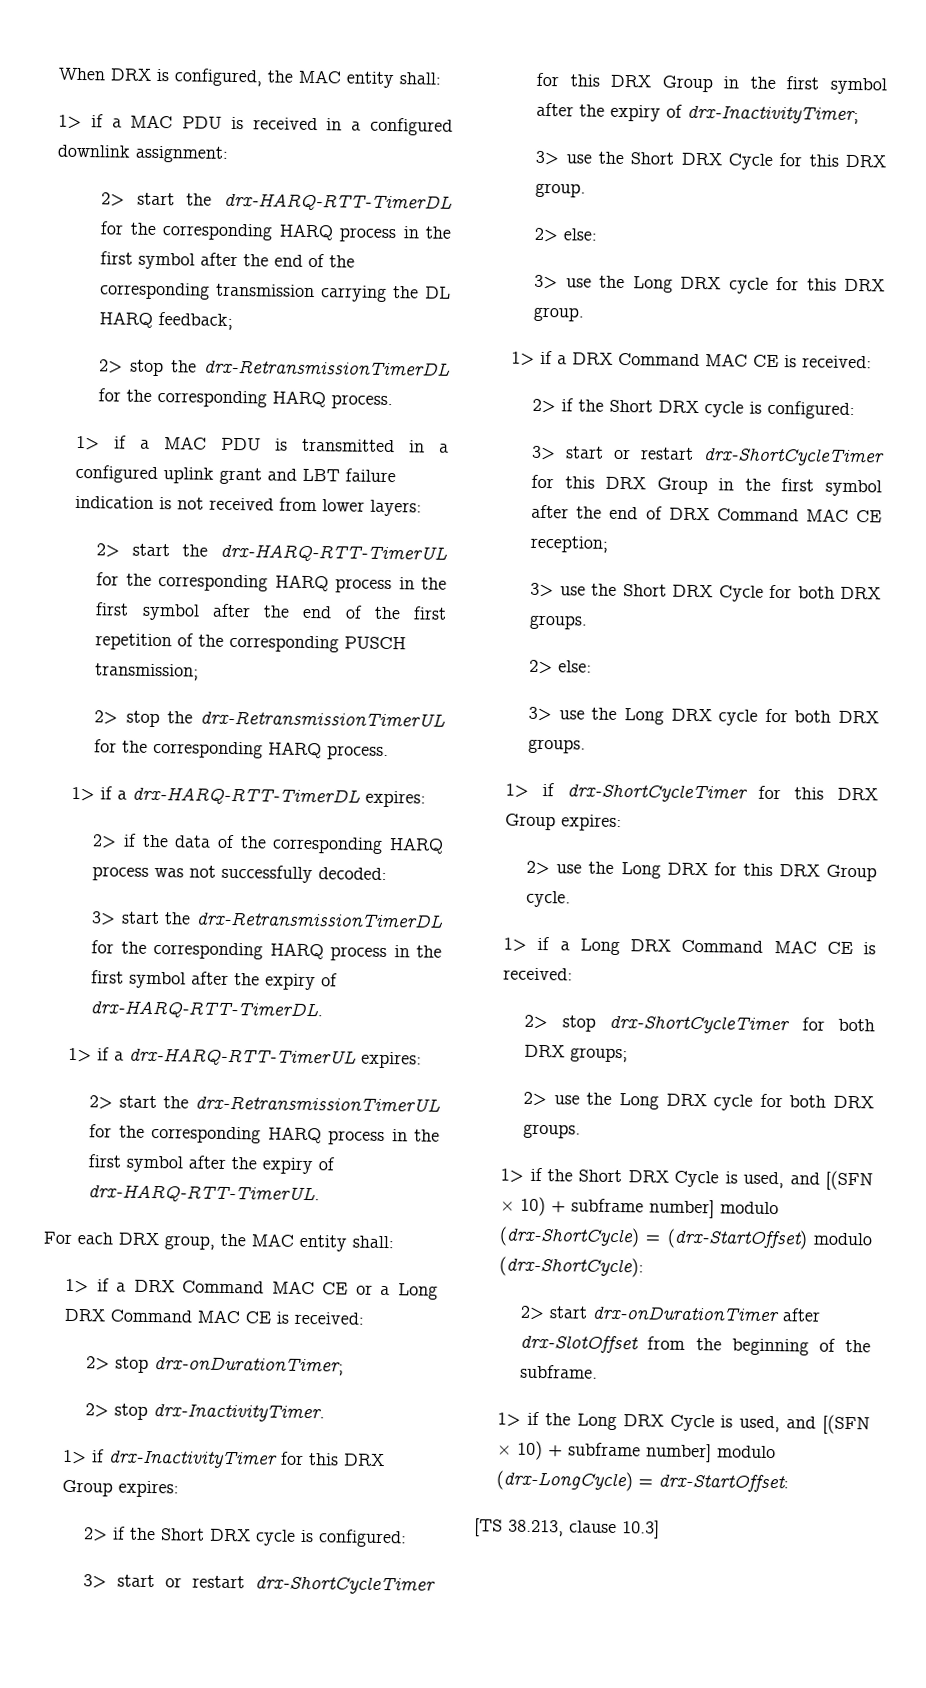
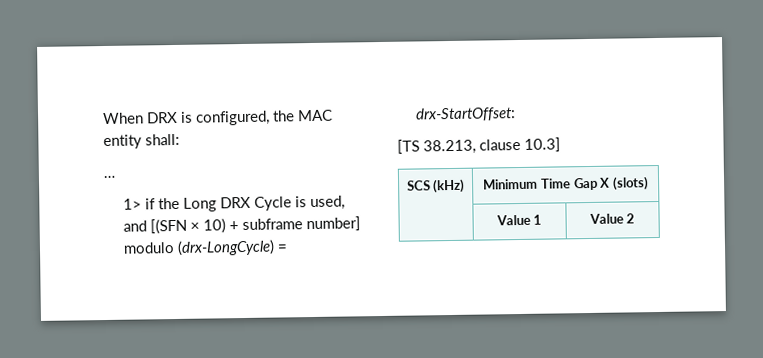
[58,114,453,136] [57,144,228,163] [101,192,453,212] [100,221,451,243] [100,251,356,270] [100,282,452,302] [99,311,234,330] [99,359,451,377] [98,388,394,410] [76,435,449,453] [75,464,397,485] [75,495,423,517] [96,543,448,563] [96,572,447,594] [95,602,448,621] [95,633,407,653] [95,663,200,681] [94,710,446,728] [94,739,390,761] [71,786,427,808] [92,833,445,854] [92,864,388,884] [91,911,444,929] [91,940,442,962] [91,970,339,991] [90,1000,324,1020] [68,1047,423,1069] [89,1095,441,1113] [89,1124,440,1146] [88,1154,336,1175] [88,1184,321,1204] [43,1231,394,1252] [65,1278,438,1300] [64,1308,365,1325] [86,1356,345,1376] [85,1403,326,1423] [62,1449,386,1469] [62,1479,180,1498] [83,1526,408,1548] [83,1574,437,1595] [536,72,887,95] [536,102,860,125] [535,150,886,170] [535,182,587,198] [534,227,598,243] [534,274,885,294] [533,306,585,322] [511,350,873,369] [532,398,856,420] [531,445,885,467] [531,474,882,497] [531,504,882,523] [530,535,609,553] [530,582,881,602] [529,614,588,630] [529,659,593,675] [528,706,879,726] [528,738,587,754] [505,783,878,803] [505,813,623,832] [526,860,877,882] [526,890,572,908] [503,936,876,956] [503,967,574,981] [524,1014,875,1035] [524,1044,629,1063] [523,1091,874,1111] [523,1123,582,1139] [500,1167,873,1191] [500,1196,780,1219] [499,1226,873,1250] [499,1256,645,1278] [520,1305,822,1323] [520,1334,871,1356] [520,1364,599,1379] 1> if a MAC PDU is received in a configured downlink assignment: // 2> start the drx-HARQ-RTT-TimerDL for the corresponding HARQ process in the first symbol after the end of the corresponding transmission carrying the DL HARQ feedback; // 2> stop the drx-RetransmissionTimerDL for the corresponding HARQ process. // 1> if a MAC PDU is transmitted in a configured uplink grant and LBT failure indication is not received from lower layers: // 2> start the drx-HARQ-RTT-TimerUL for the corresponding HARQ process in the first symbol after the end of the first repetition of the corresponding PUSCH transmission; // 2> stop the drx-RetransmissionTimerUL for the corresponding HARQ process. // 1> if a drx-HARQ-RTT-TimerDL expires: // 2> if the data of the corresponding HARQ process was not successfully decoded: // 3> start the drx-RetransmissionTimerDL for the corresponding HARQ process in the first symbol after the expiry of drx-HARQ-RTT-TimerDL. // 1> if a drx-HARQ-RTT-TimerUL expires: // 2> start the drx-RetransmissionTimerUL for the corresponding HARQ process in the first symbol after the expiry of drx-HARQ-RTT-TimerUL. // For each DRX group, the MAC entity shall: // 1> if a DRX Command MAC CE or a Long DRX Command MAC CE is received: // 2> stop drx-onDurationTimer; // 2> stop drx-InactivityTimer. // 1> if drx-InactivityTimer for this DRX Group expires: // 2> if the Short DRX cycle is configured: // 3> start or restart drx-ShortCycleTimer for this DRX Group in the first symbol after the expiry of drx-InactivityTimer; // 3> use the Short DRX Cycle for this DRX group. // 2> else: // 3> use the Long DRX cycle for this DRX group. // 1> if a DRX Command MAC CE is received: // 2> if the Short DRX cycle is configured: // 3> start or restart drx-ShortCycleTimer for this DRX Group in the first symbol after the end of DRX Command MAC CE reception; // 3> use the Short DRX Cycle for both DRX groups. // 2> else: // 3> use the Long DRX cycle for both DRX groups. // 1> if drx-ShortCycleTimer for this DRX Group expires: // 2> use the Long DRX for this DRX Group cycle. // 1> if a Long DRX Command MAC CE is received: // 2> stop drx-ShortCycleTimer for both DRX groups; // 2> use the Long DRX cycle for both DRX groups. // 1> if the Short DRX Cycle is used, and [(SFN × 10) + subframe number] modulo (drx-ShortCycle) = (drx-StartOffset) modulo (drx-ShortCycle): // 2> start drx-onDurationTimer after drx-SlotOffset from the beginning of the subframe. -> [103,175,115,179] …
(660, 1529) none -> [406,178,466,194] [483,176,649,191] [495,214,543,226] [588,213,636,225] // SCS (kHz) | Minimum Time Gap X (slots) // | Value 1 | Value 2

